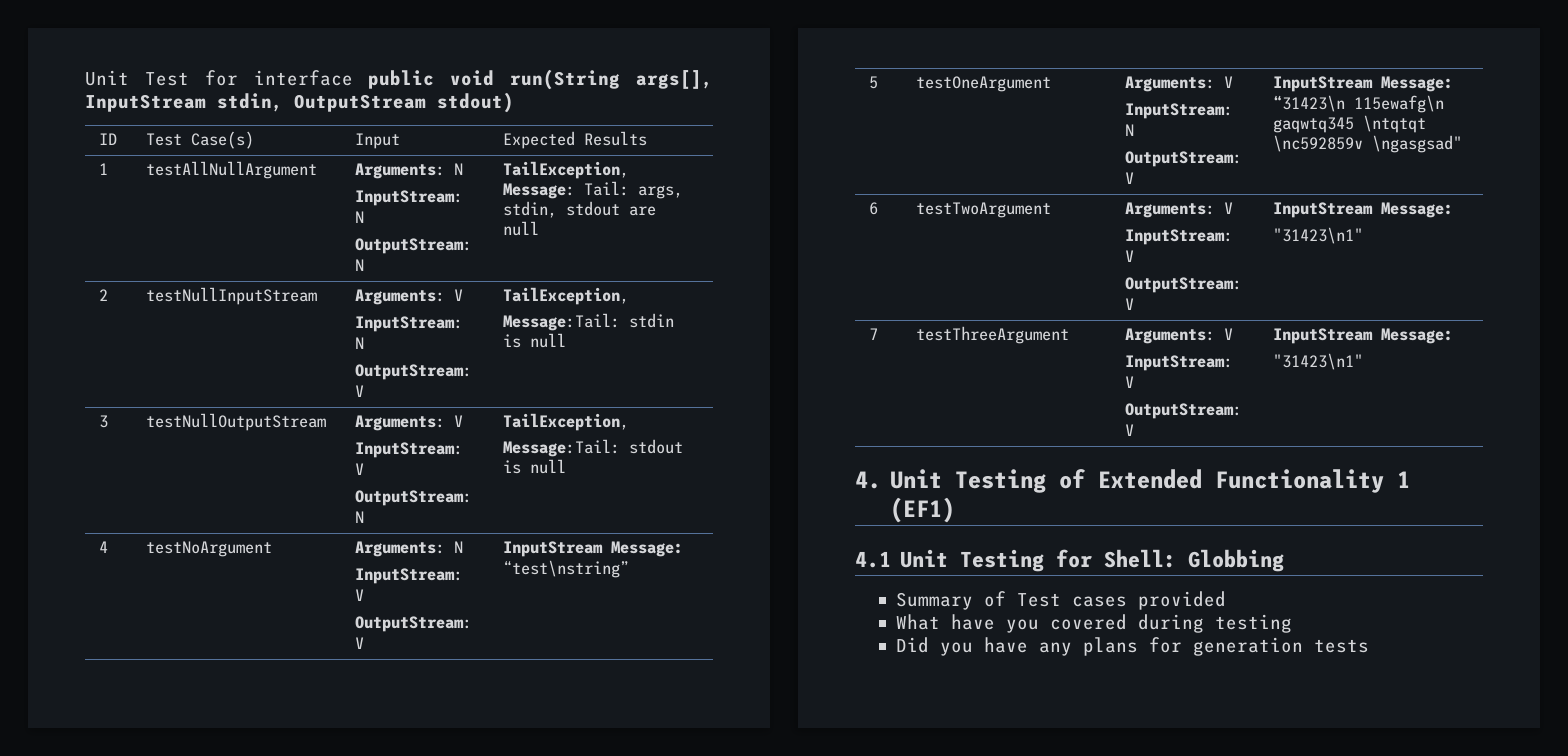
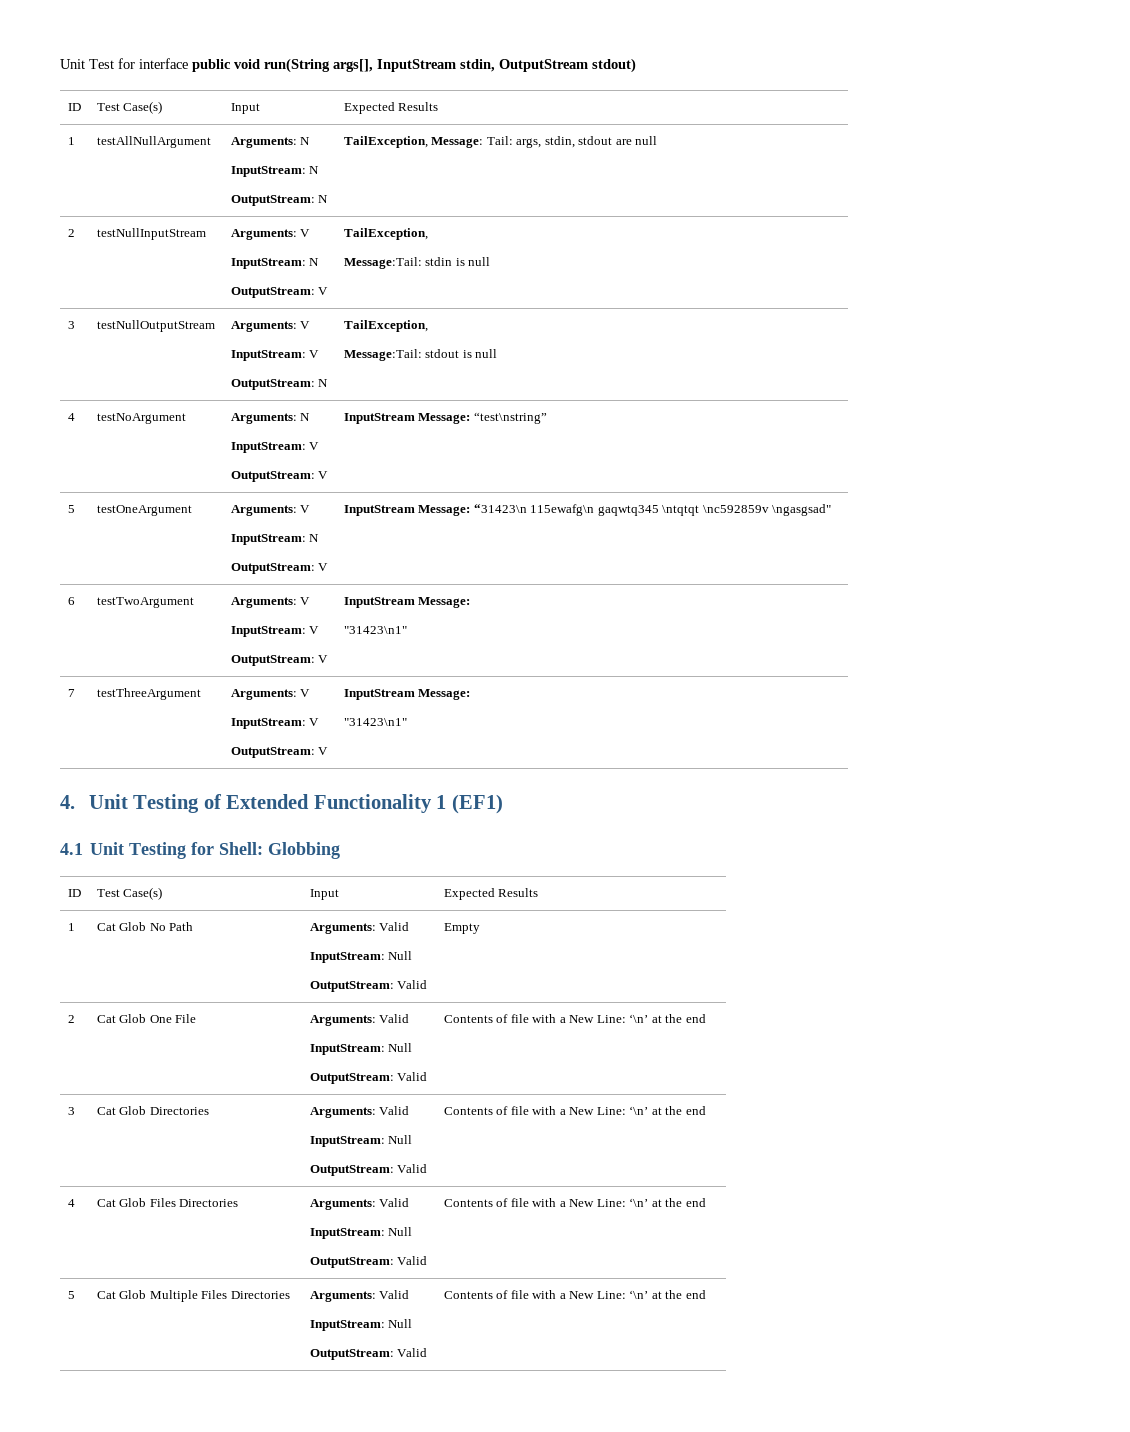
[895,591,1226,610] [895,614,1292,633] [895,637,1369,656] // Summary of Test cases provided // What have you covered during testing // Did you have any plans for generation tests -> [67,889,81,897] [96,887,163,900] [309,889,339,900] [443,888,539,900] [67,923,75,931] [96,922,194,931] [309,922,410,934] [309,951,413,963] [309,980,428,992] [443,923,480,934] [67,1015,75,1023] [96,1014,197,1023] [309,1014,410,1026] [309,1043,413,1055] [309,1072,428,1084] [443,1014,706,1023] [67,1107,75,1115] [96,1106,209,1115] [309,1106,410,1118] [309,1135,413,1147] [309,1164,428,1176] [443,1106,706,1115] [67,1199,75,1207] [96,1198,239,1207] [309,1198,410,1210] [309,1227,413,1239] [309,1256,428,1268] [443,1198,706,1207] [67,1291,75,1299] [96,1290,290,1302] [309,1290,410,1302] [309,1319,413,1331] [309,1348,428,1360] [443,1290,706,1299] // ID | Test Case(s) | Input | Expected Results // 1 | Cat Glob No Path | Arguments: Valid // InputStream: Null // OutputStream: Valid | Empty // 2 | Cat Glob One File | Arguments: Valid // InputStream: Null // OutputStream: Valid | Contents of file with a New Line: ‘\n’ at the end // 3 | Cat Glob Directories | Arguments: Valid // InputStream: Null // OutputStream: Valid | Contents of file with a New Line: ‘\n’ at the end // 4 | Cat Glob Files Directories | Arguments: Valid // InputStream: Null // OutputStream: Valid | Contents of file with a New Line: ‘\n’ at the end // 5 | Cat Glob Multiple Files Directories | Arguments: Valid // InputStream: Null // OutputStream: Valid | Contents of file with a New Line: ‘\n’ at the end

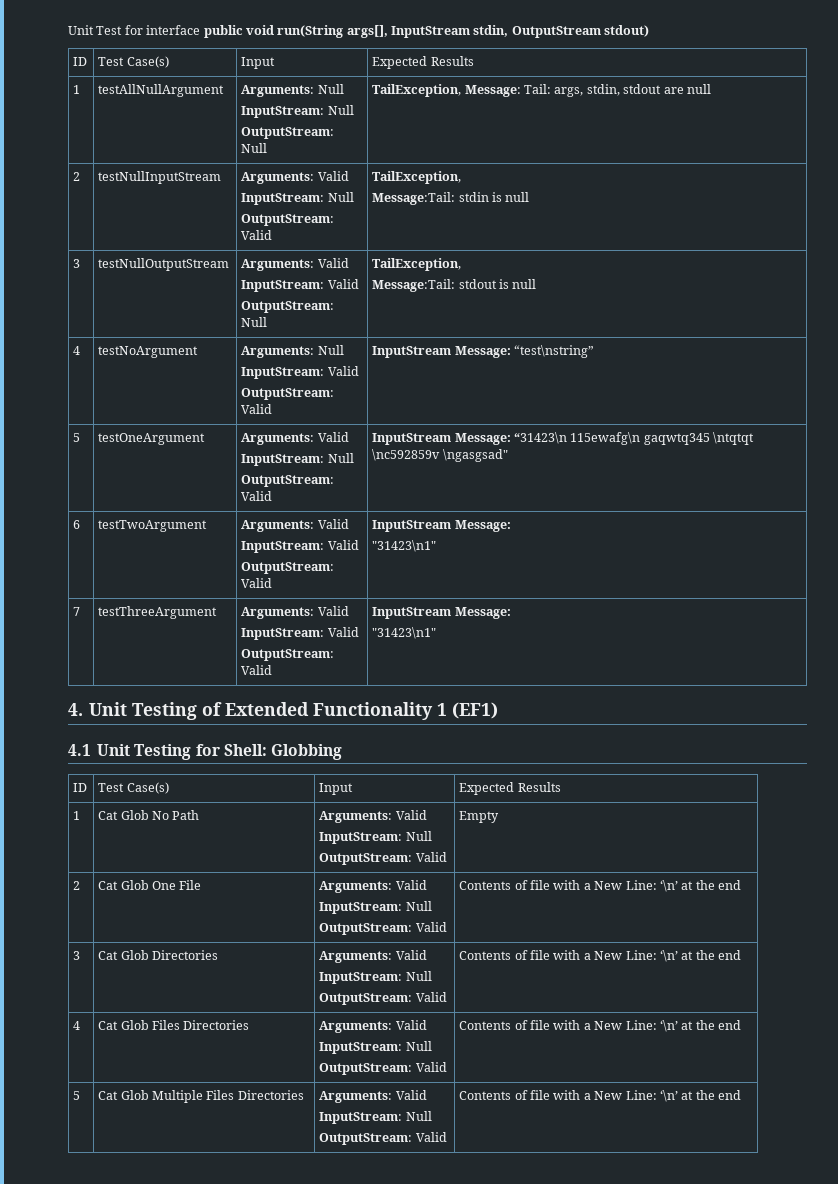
[300,137,311,145] [230,166,320,177] [230,195,329,206] N // InputStream: N // OutputStream: N -> [317,84,344,94] [241,105,354,118] [241,127,335,139] [241,143,268,153] Null // InputStream: Null // OutputStream: Null
[300,229,311,237] [230,258,320,269] [230,287,329,298] V // InputStream: N // OutputStream: V -> [317,171,349,181] [241,192,354,205] [241,214,335,226] [241,230,273,240] Valid // InputStream: Null // OutputStream: Valid
[300,321,311,329] [230,350,320,361] [230,379,329,390] V // InputStream: V // OutputStream: N -> [317,258,349,268] [241,279,359,292] [241,301,335,313] [241,317,268,327] Valid // InputStream: Valid // OutputStream: Null
[300,413,311,421] [230,442,320,453] [230,471,329,482] N // InputStream: V // OutputStream: V -> [317,345,344,355] [241,366,359,379] [241,388,335,400] [241,404,273,414] Null // InputStream: Valid // OutputStream: Valid
[300,505,311,513] [230,534,320,545] [230,563,329,574] V // InputStream: N // OutputStream: V -> [317,432,349,442] [241,453,354,466] [241,475,335,487] [241,491,273,501] Valid // InputStream: Null // OutputStream: Valid
[300,597,311,605] [230,626,320,637] [230,655,329,666] V // InputStream: V // OutputStream: V -> [317,519,349,529] [241,540,359,553] [241,562,335,574] [241,578,273,588] Valid // InputStream: Valid // OutputStream: Valid
[300,689,311,697] [230,718,320,729] [230,747,329,758] V // InputStream: V // OutputStream: V -> [317,606,349,616] [241,627,359,640] [241,649,335,661] [241,665,273,675] Valid // InputStream: Valid // OutputStream: Valid

